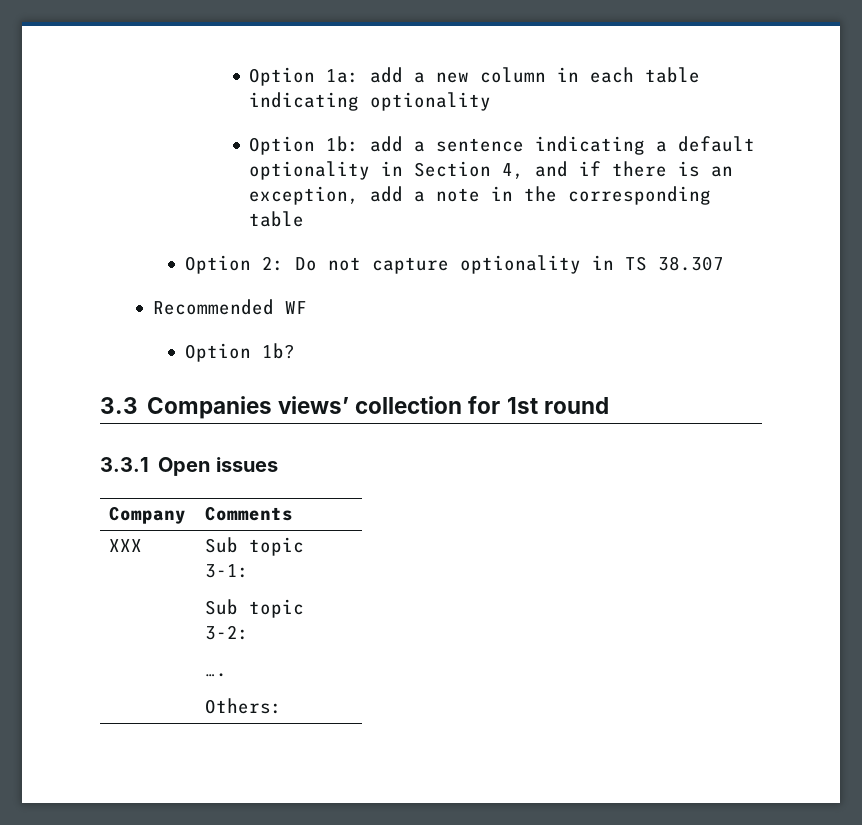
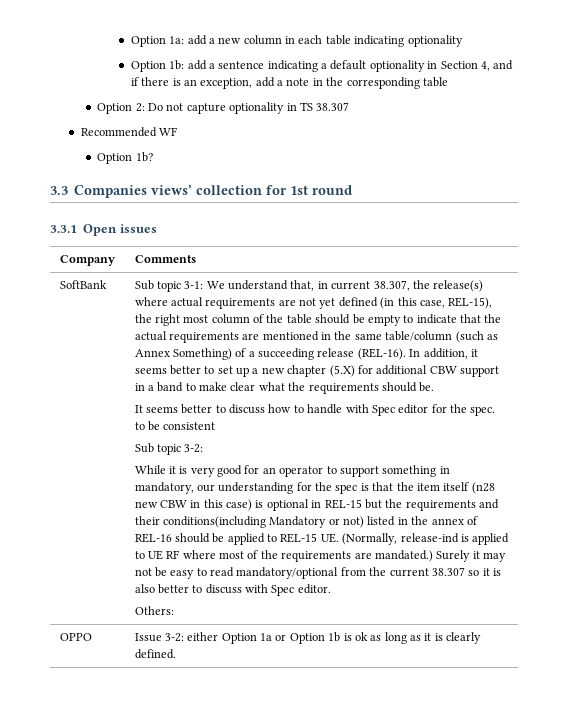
[109,539,143,552] XXX -> [59,280,107,289] SoftBank
[205,599,305,618] [205,625,250,640] [205,673,228,677] [205,698,283,714] // Sub topic 3-2: // …. // Others: -> [206,280,484,292] [134,297,493,309] [134,314,502,326] [134,331,498,343] [134,348,478,360] [134,365,500,377] [134,382,435,394] [134,404,496,416] [134,421,216,431] [134,443,204,455] [134,465,450,477] [134,482,495,494] [134,499,500,511] [134,516,478,528] [134,533,510,545] [134,550,507,562] [134,567,502,579] [134,584,331,596] [134,606,174,615] [59,633,92,641] [134,632,482,644] [134,649,176,659] We understand that, in current 38.307, the release(s) where actual requirements are not yet defined (in this case, REL-15), the right most column of the table should be empty to indicate that the actual requirements are mentioned in the same table/column (such as Annex Something) of a succeeding release (REL-16). In addition, it seems better to set up a new chapter (5.X) for additional CBW support in a band to make clear what the requirements should be. // It seems better to discuss how to handle with Spec editor for the spec. to be consistent // Sub topic 3-2: // While it is very good for an operator to support something in mandatory, our understanding for the spec is that the item itself (n28 new CBW in this case) is optional in REL-15 but the requirements and their conditions(including Mandatory or not) listed in the annex of REL-16 should be applied to REL-15 UE. (Normally, release-ind is applied to UE RF where most of the requirements are mandated.) Surely it may not be easy to read mandatory/optional from the current 38.307 so it is also better to discuss with Spec editor. // Others: // OPPO | Issue 3-2: either Option 1a or Option 1b is ok as long as it is clearly defined.

